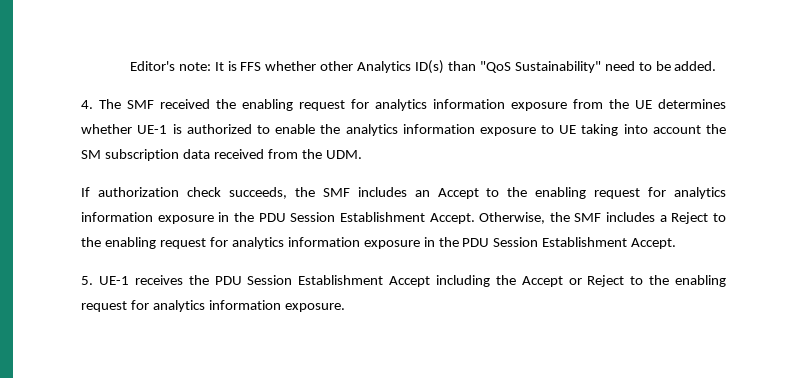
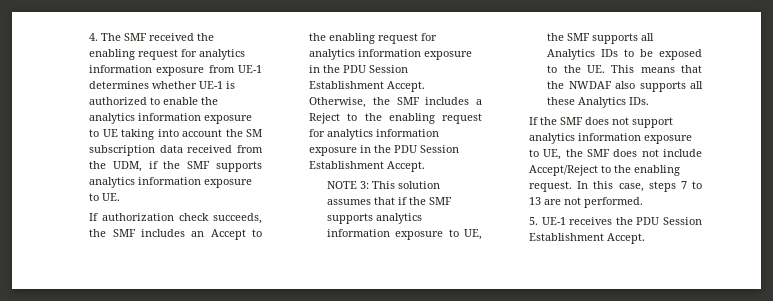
[129,60,717,74] Editor's note: It is FFS whether other Analytics ID(s) than "QoS Sustainability" need to be added. // -> (89, 37) none
[609,99,653,109] the UE -> [238,65,262,73] UE-1
[325,150,362,159] UDM. -> [112,161,262,172] [89,177,253,188] [89,193,121,201] UDM, if the SMF supports analytics information exposure to UE.
(677, 243) none -> [327,181,441,189] [327,197,453,205] [327,213,423,224] [327,229,482,240] [547,33,655,44] [547,49,702,60] [547,65,702,73] [547,81,703,92] [547,97,650,108] [529,117,674,128] [529,133,693,144] [529,149,702,160] [529,165,681,176] [529,181,702,192] [529,197,644,208] // NOTE 3: This solution assumes that if the SMF supports analytics information exposure to UE, the SMF supports all Analytics IDs to be exposed to the UE. This means that the NWDAF also supports all these Analytics IDs. // If the SMF does not support analytics information exposure to UE, the SMF does not include Accept/Reject to the enabling request. In this case, steps 7 to 13 are not performed.
[389,275,727,287] [81,300,345,312] Accept including the Accept or Reject to the enabling request for analytics information exposure. -> [607,233,646,244] Accept.

